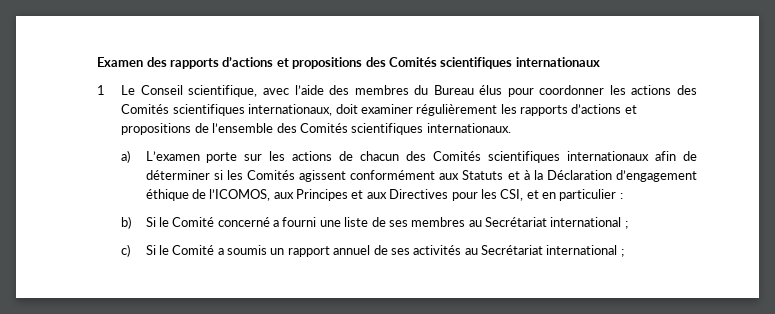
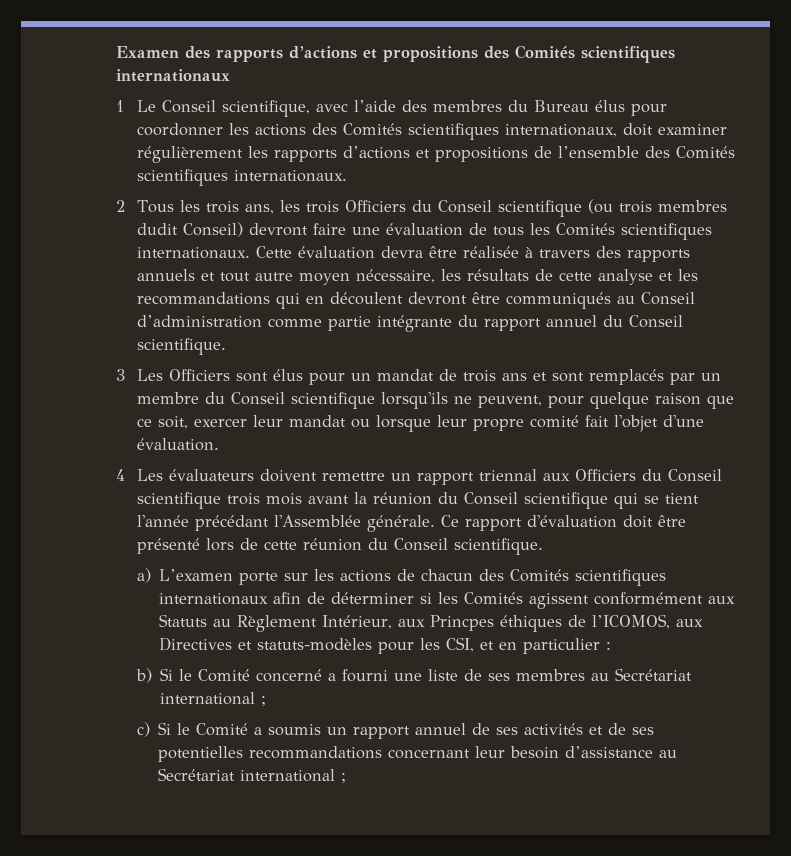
(511, 128) none -> [116,199,727,217] [137,222,713,240] [137,246,691,262] [137,269,699,285] [137,292,696,309] [137,315,684,332] [137,338,227,355] [116,369,722,385] [137,392,735,409] [137,415,705,432] [137,438,220,451] [116,469,723,485] [137,492,700,509] [137,515,687,532] [137,538,544,555] // 2 Tous les trois ans, les trois Officiers du Conseil scientifique (ou trois membres dudit Conseil) devront faire une évaluation de tous les Comités scientifiques internationaux. Cette évaluation devra être réalisée à travers des rapports annuels et tout autre moyen nécessaire, les résultats de cette analyse et les recommandations qui en découlent devront être communiqués au Conseil d’administration comme partie intégrante du rapport annuel du Conseil scientifique. // 3 Les Officiers sont élus pour un mandat de trois ans et sont remplacés par un membre du Conseil scientifique lorsqu'ils ne peuvent, pour quelque raison que ce soit, exercer leur mandat ou lorsque leur propre comité fait l'objet d'une évaluation. // 4 Les évaluateurs doivent remettre un rapport triennal aux Officiers du Conseil scientifique trois mois avant la réunion du Conseil scientifique qui se tient l'année précédant l'Assemblée générale. Ce rapport d'évaluation doit être présenté lors de cette réunion du Conseil scientifique.
[507,170,697,182] [145,189,449,201] et à la Déclaration d’engagement éthique de l’ICOMOS, aux Principes et aux Directives -> [213,614,704,632] [159,637,373,651] au Règlement Intérieur, aux Princpes éthiques de l’ICOMOS, aux Directives et statuts-modèles
(462, 250) none -> [589,723,655,735] [158,746,654,762] et de ses potentielles recommandations concernant leur besoin d’assistance

